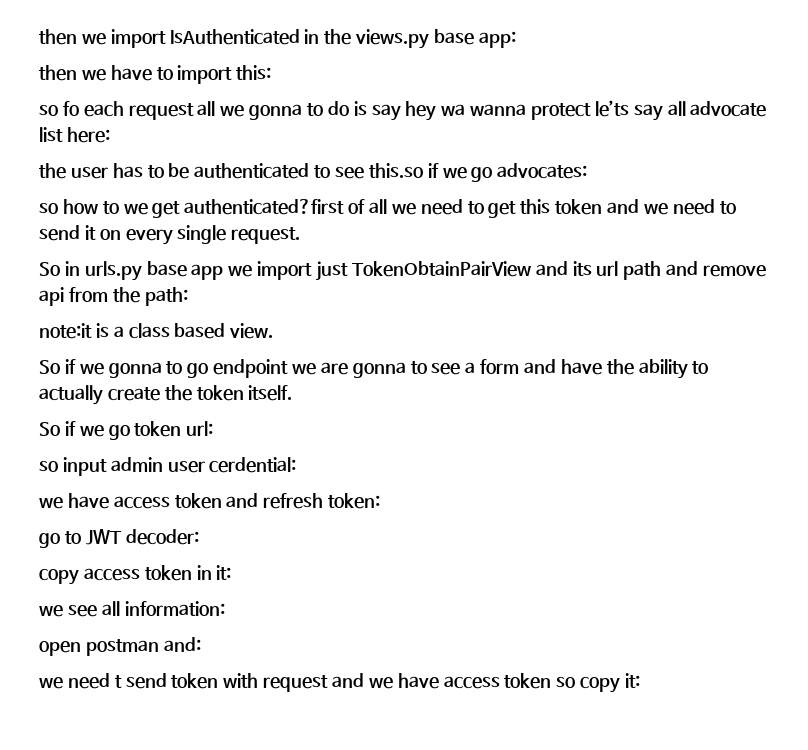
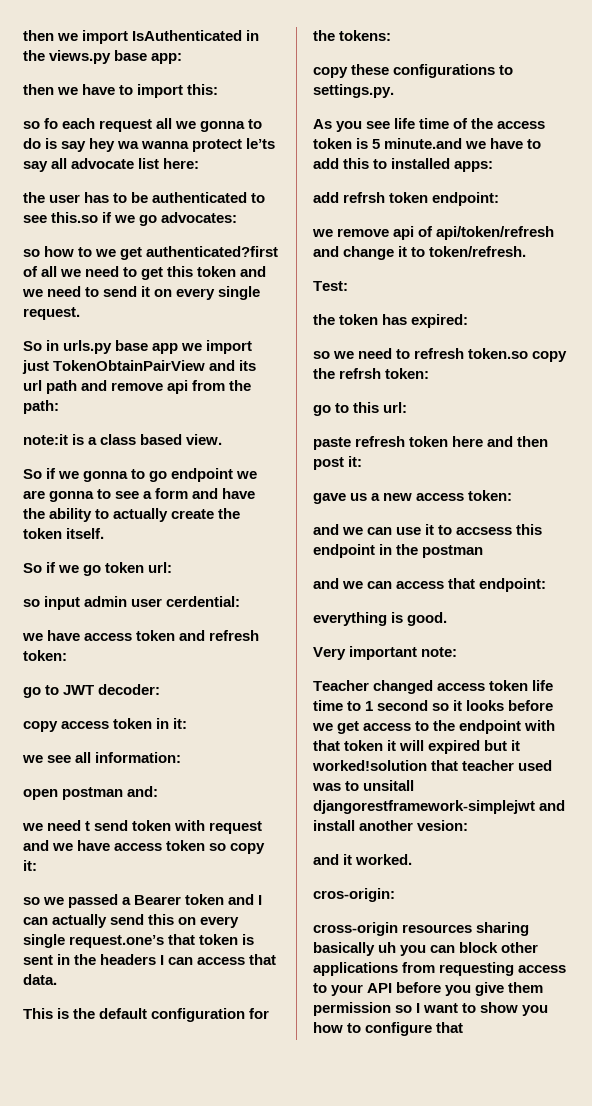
(641, 680) none -> [23,894,263,908] [23,914,240,928] [23,934,255,948] [23,954,277,965] [23,974,57,985] [23,1008,270,1022] [313,30,392,41] [313,64,514,78] [313,84,394,98] [313,118,546,132] [313,138,542,149] [313,158,494,172] [313,192,500,206] [312,226,555,240] [313,246,527,260] [313,281,348,291] [313,314,469,328] [313,348,568,362] [313,368,430,379] [313,402,408,416] [313,436,549,450] [313,456,363,470] [313,490,513,504] [313,524,543,535] [313,544,484,558] [313,578,547,592] [313,612,448,626] [313,646,458,660] [313,680,554,694] [313,700,554,711] [312,720,556,734] [313,740,521,754] [312,760,553,771] [312,780,415,791] [313,800,566,814] [313,820,469,831] [313,854,413,865] [313,888,395,902] [313,922,530,936] [313,942,539,956] [313,962,567,976] [313,982,544,996] [313,1002,549,1016] [313,1022,464,1036] // so we passed a Bearer token and I can actually send this on every single request.one’s that token is sent in the headers I can access that data. // This is the default configuration for the tokens: // copy these configurations to settings.py. // As you see life time of the access token is 5 minute.and we have to add this to installed apps: // add refrsh token endpoint: // we remove api of api/token/refresh and change it to token/refresh. // Test: // the token has expired: // so we need to refresh token.so copy the refrsh token: // go to this url: // paste refresh token here and then post it: // gave us a new access token: // and we can use it to accsess this endpoint in the postman // and we can access that endpoint: // everything is good. // Very important note: // Teacher changed access token life time to 1 second so it looks before we get access to the endpoint with that token it will expired but it worked!solution that teacher used was to unsitall djangorestframework-simplejwt and install another vesion: // and it worked. // cros-origin: // cross-origin resources sharing basically uh you can block other applications from requesting access to your API before you give them permission so I want to show you how to configure that

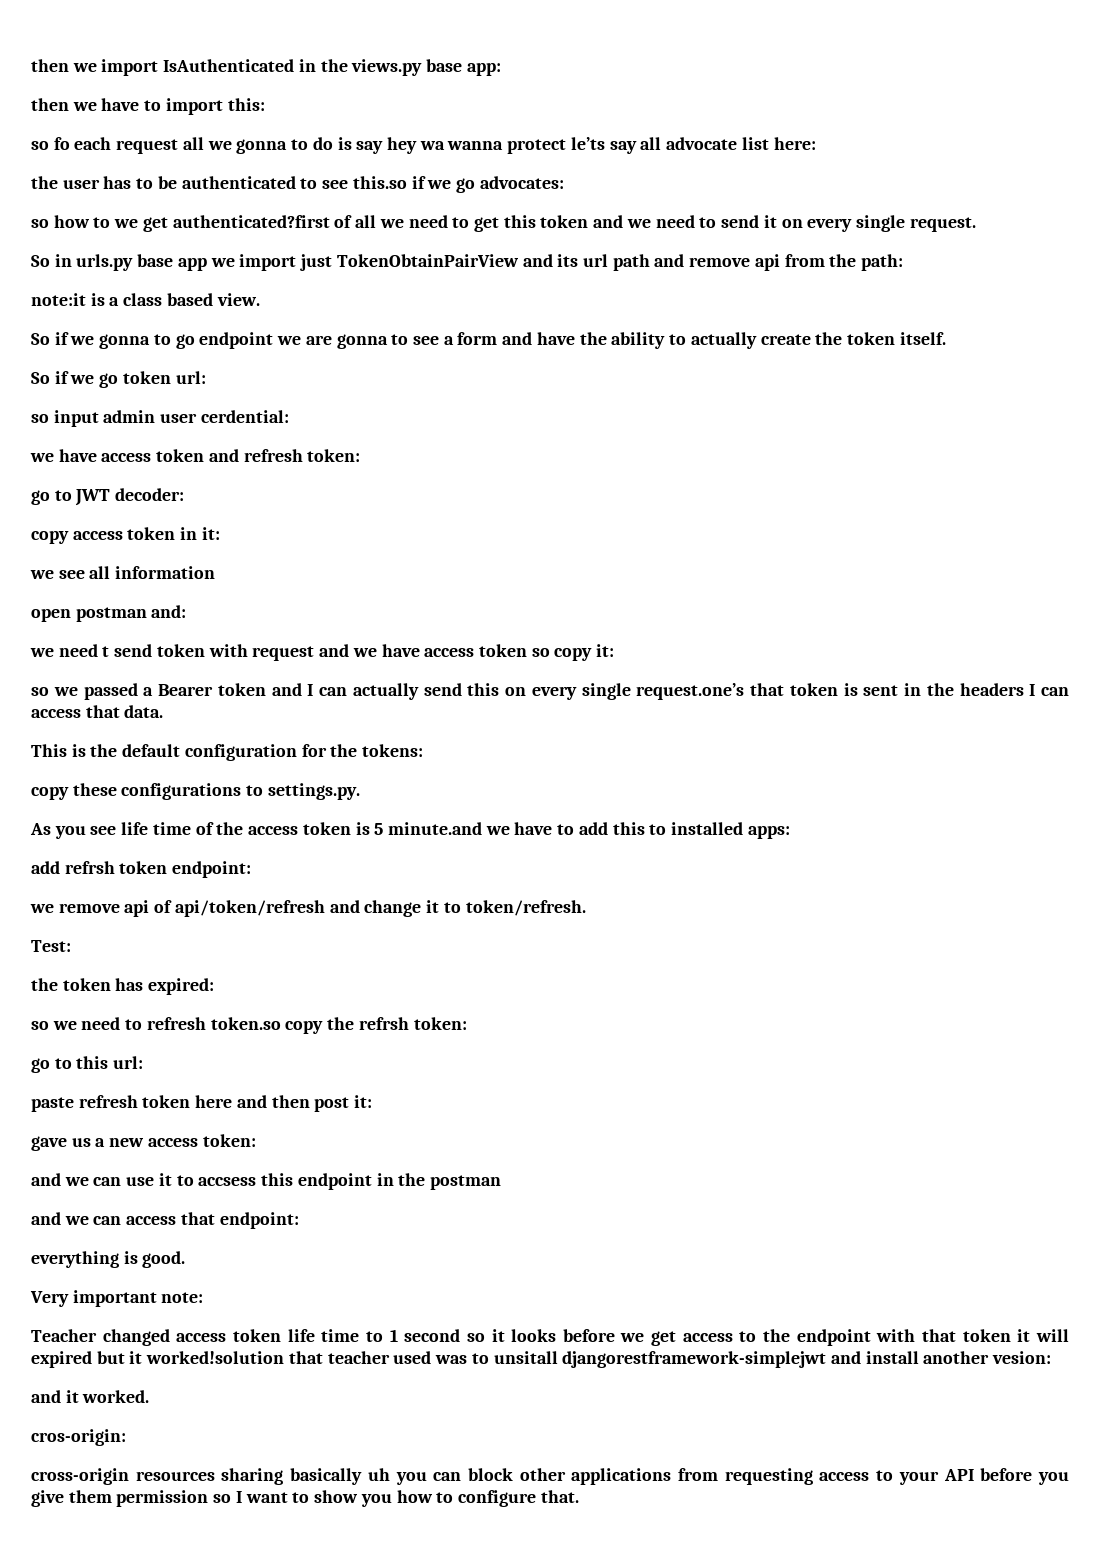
[95,752,182,763] information: -> [115,566,216,579] information
[436,1022,464,1033] that -> [540,1490,579,1503] that.

